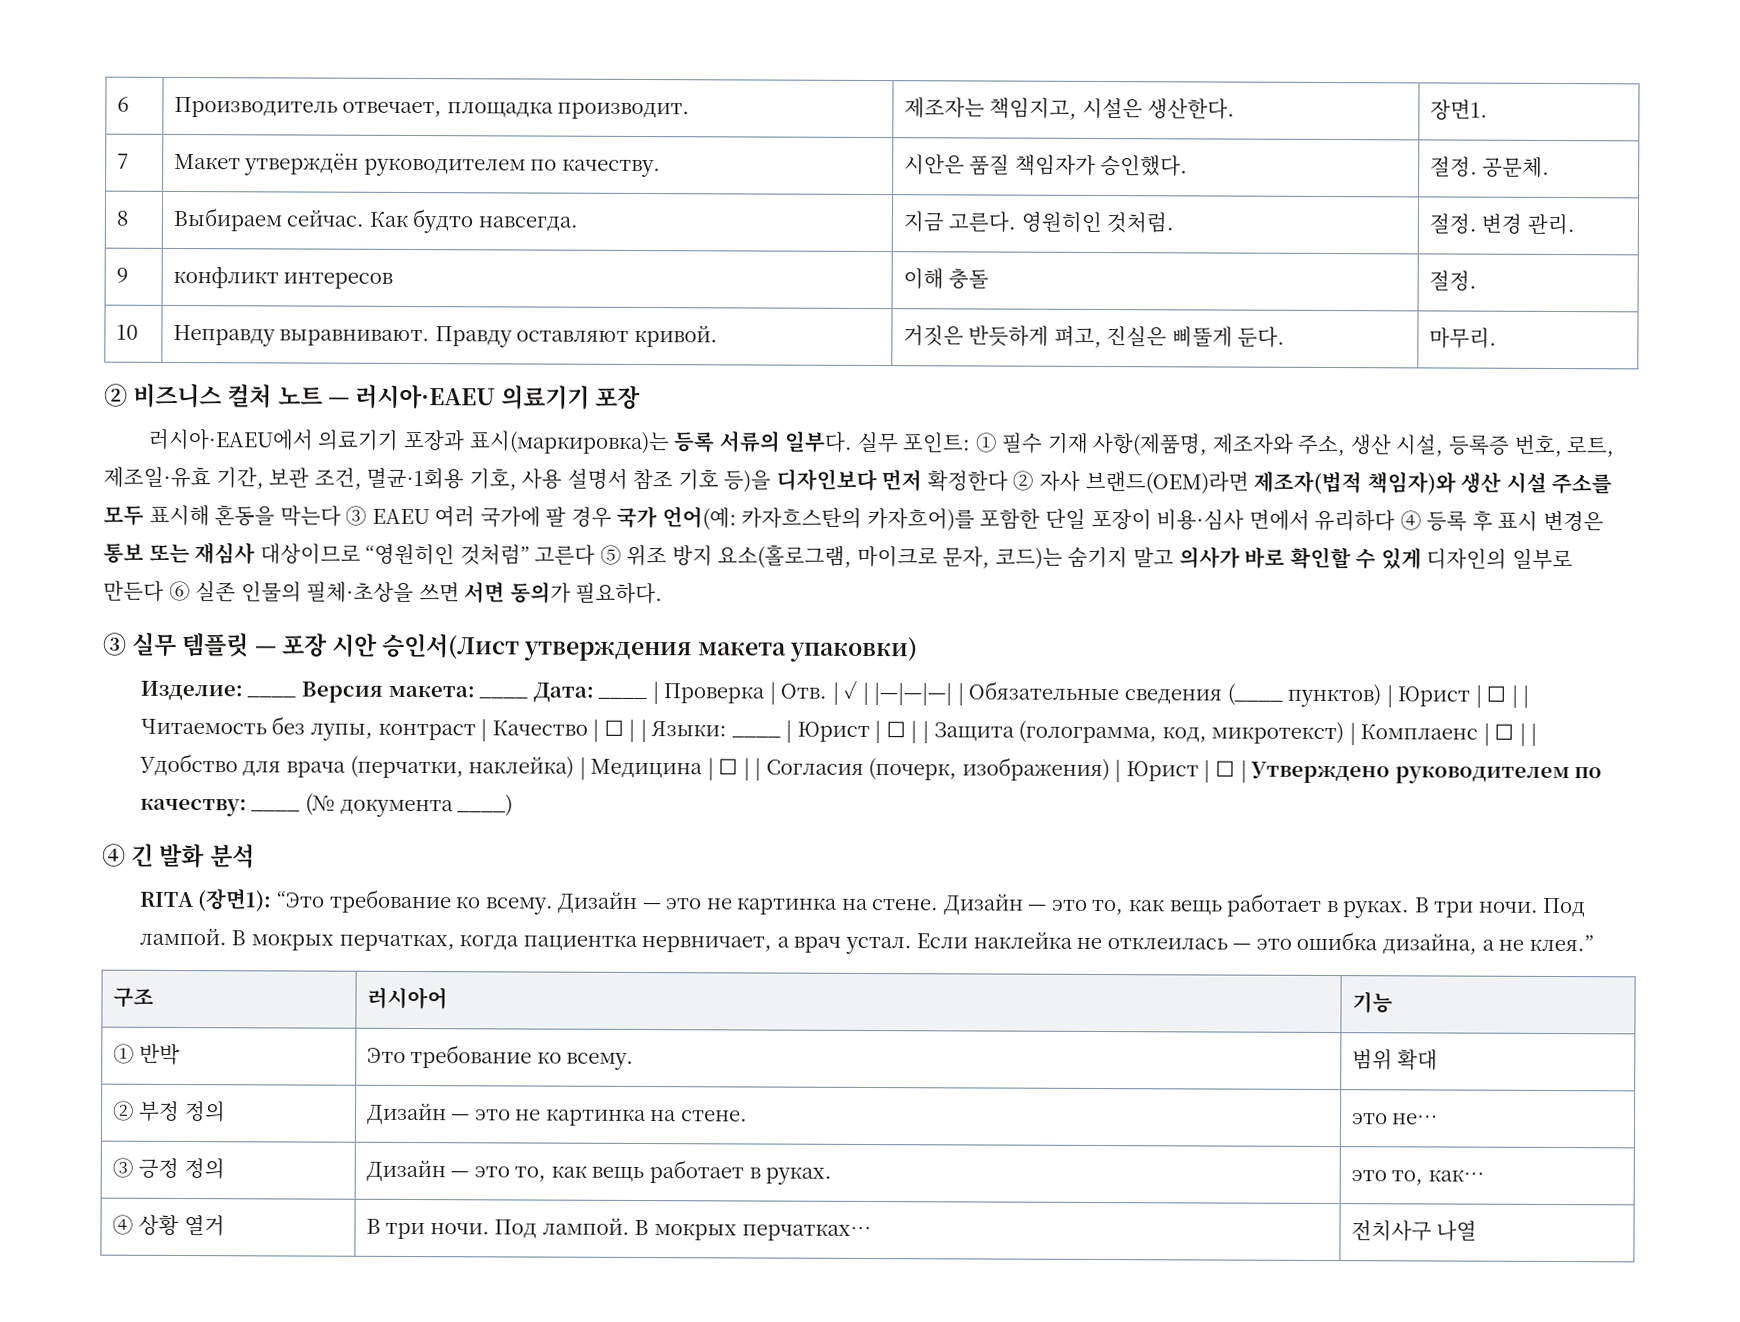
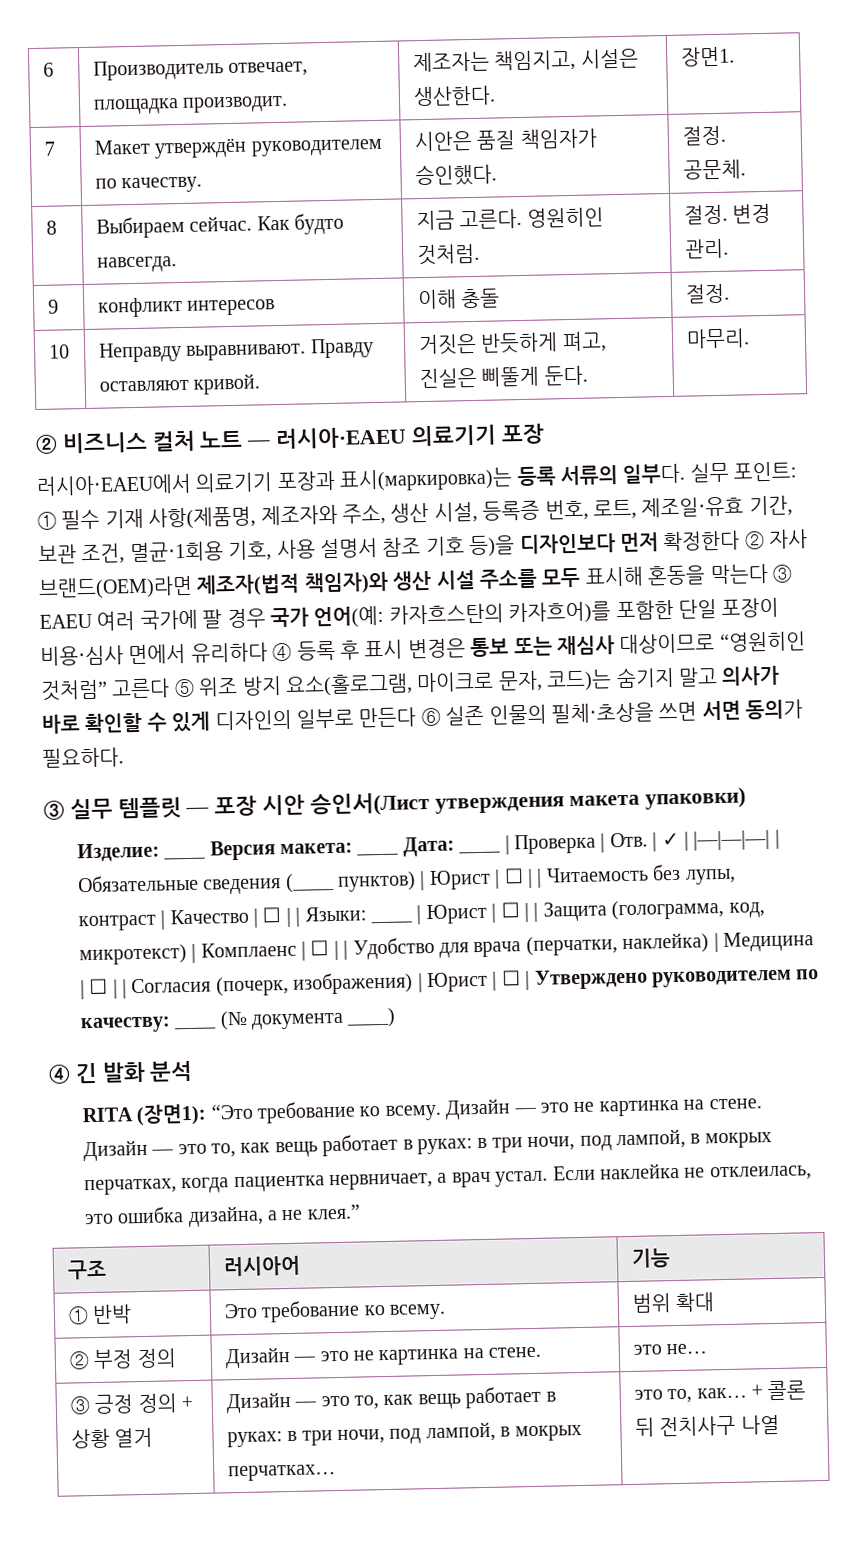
[1342,897,1586,919] [138,927,247,946] руках. В три ночи. Под лампой. В -> [417,1128,701,1155] руках: в три ночи, под лампой, в
[1106,937,1252,950] отклеилась — -> [709,1165,812,1182] отклеилась,
[365,1159,833,1185] [1350,1169,1485,1186] [111,1214,225,1237] [365,1217,872,1242] | Дизайн — это то, как вещь работает в руках. | это то, как… // ④ 상황 열거 | В три ночи. Под лампой. В мокрых перчатках… | -> [181,1395,194,1410] [70,1427,154,1449] [225,1385,556,1414] [226,1421,582,1448] [227,1464,336,1482] [633,1380,807,1404] [634,1417,655,1437] + 상황 열거 | Дизайн — это то, как вещь работает в руках: в три ночи, под лампой, в мокрых перчатках… | это то, как… + 콜론 뒤

